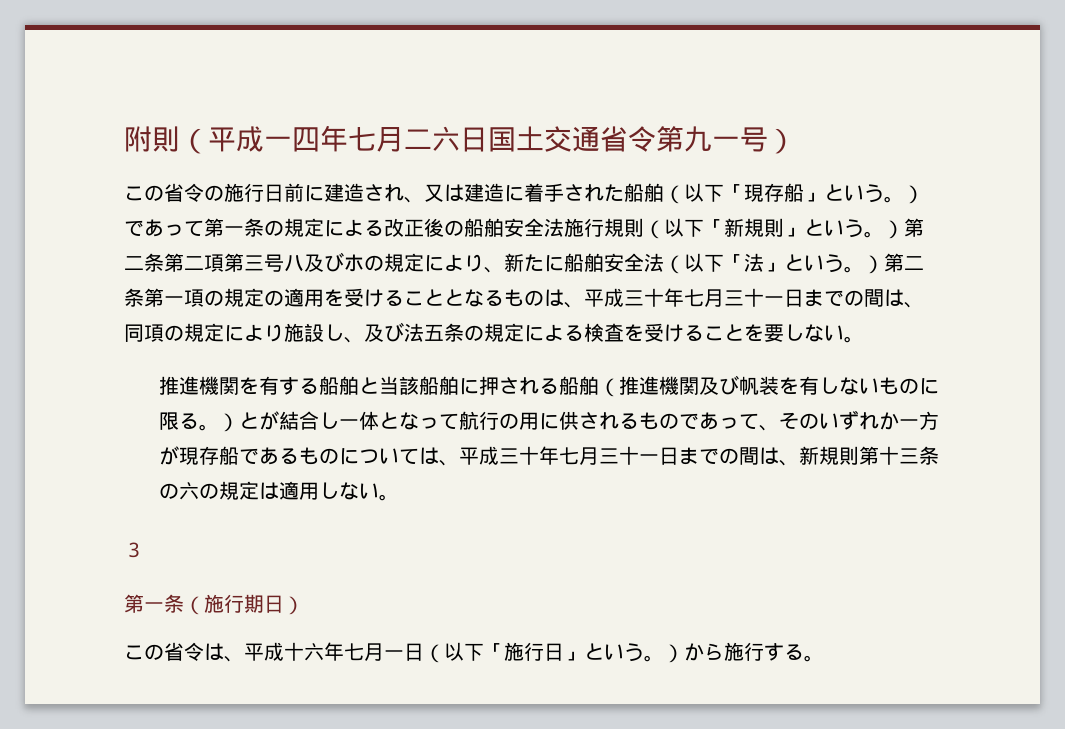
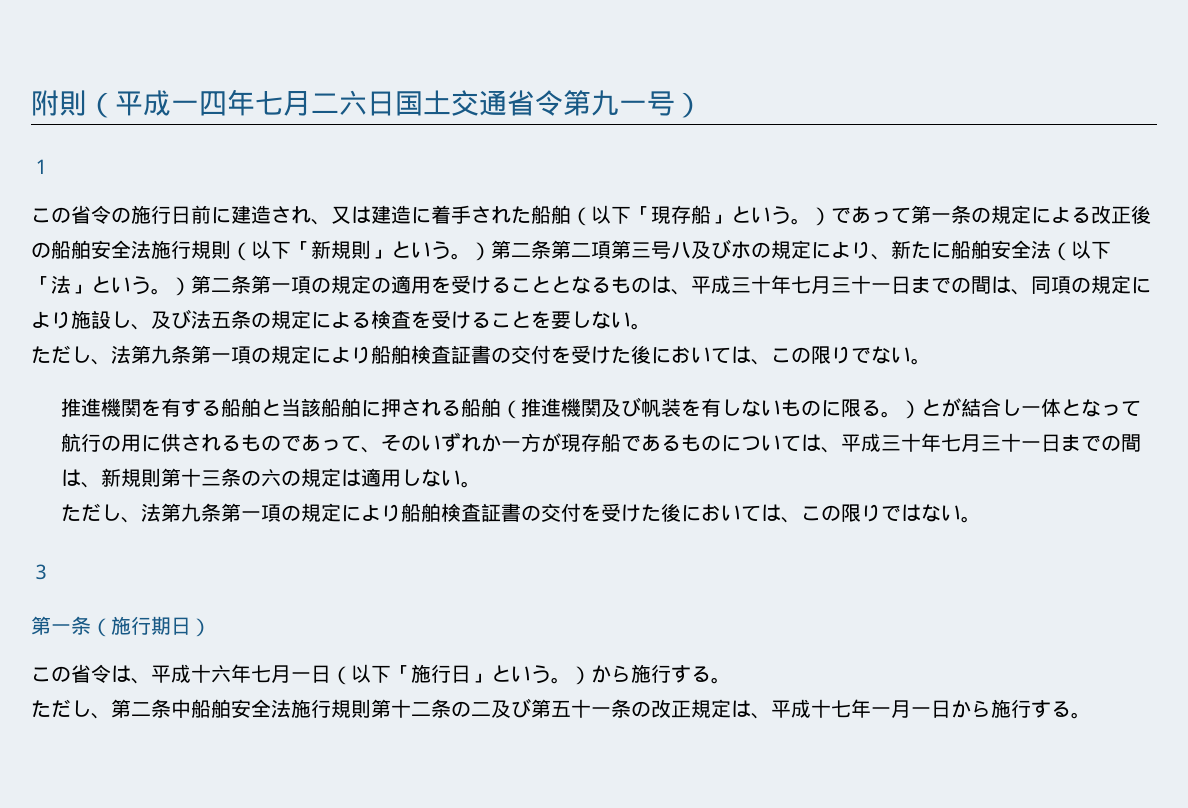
(796, 141) none -> [31,159,51,174] // １
(864, 339) none -> [31,345,931,365] // ただし、法第九条第一項の規定により船舶検査証書の交付を受けた後においては、この限りでない。
(400, 497) none -> [60,503,981,523] // ただし、法第九条第一項の規定により船舶検査証書の交付を受けた後においては、この限りではない。
(824, 658) none -> [31,698,1091,719] // ただし、第二条中船舶安全法施行規則第十二条の二及び第五十一条の改正規定は、平成十七年一月一日から施行する。

